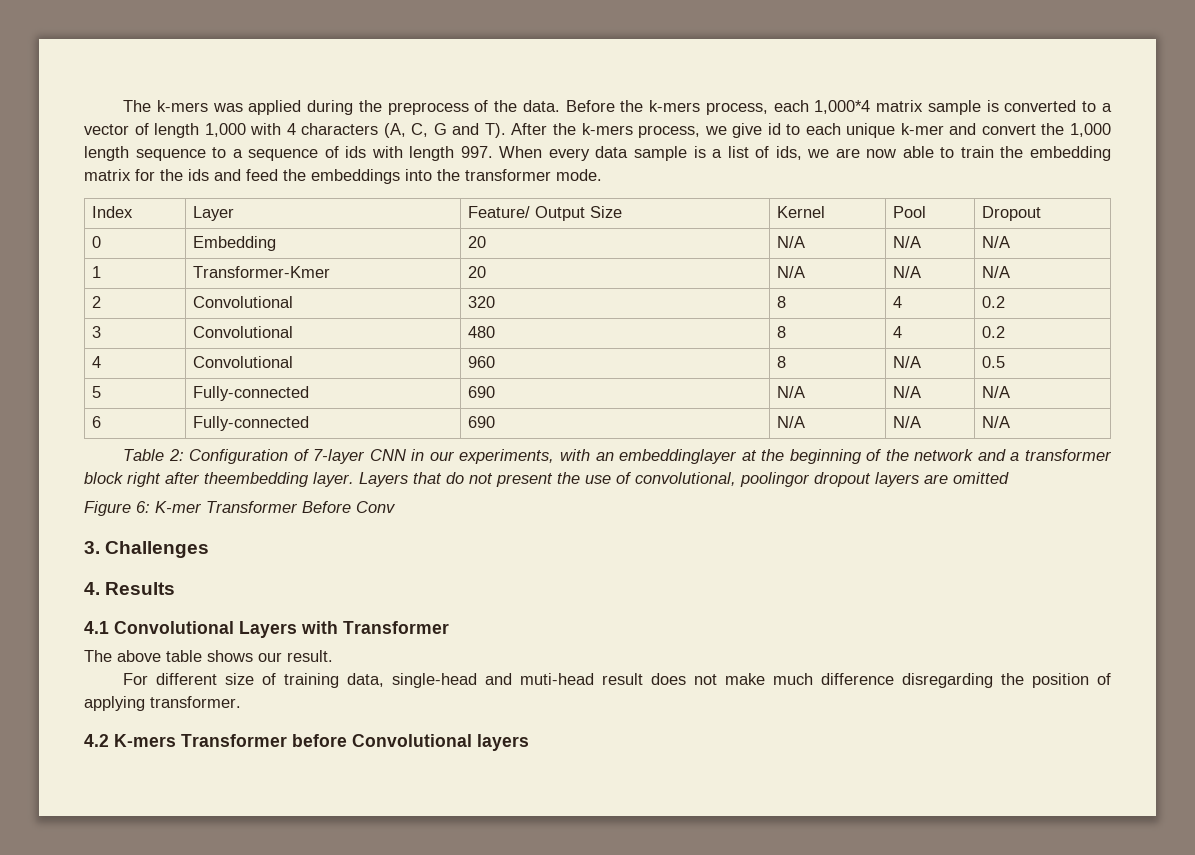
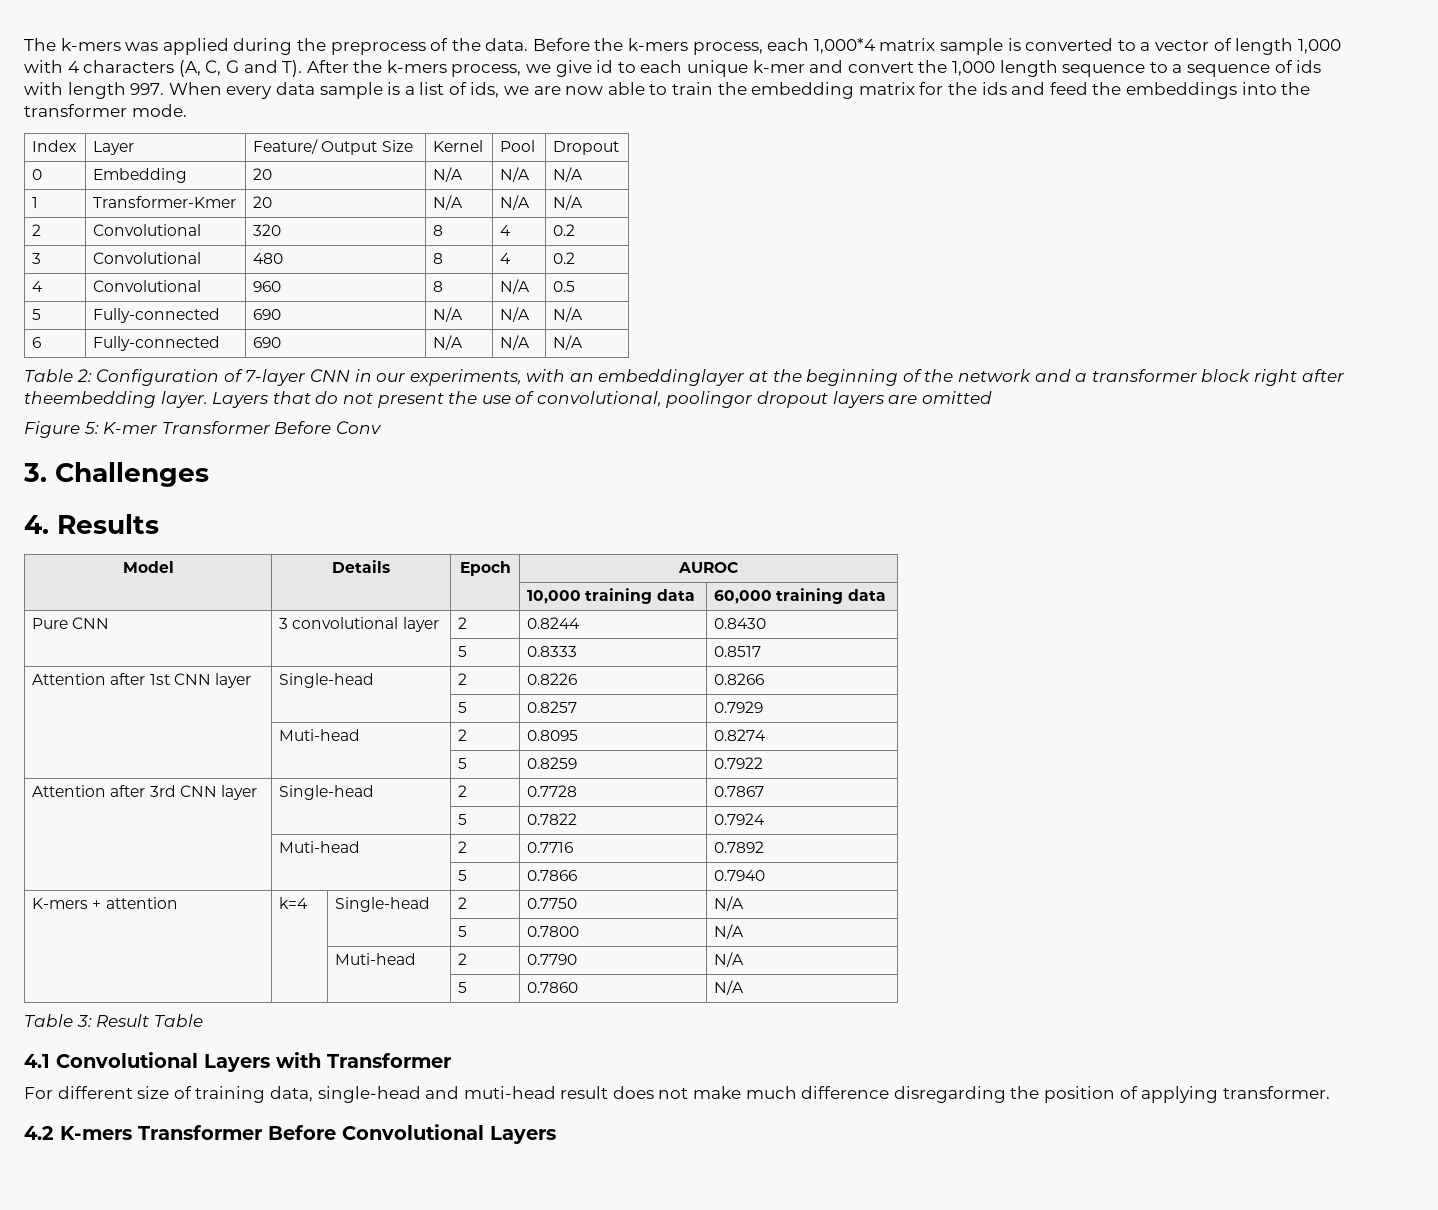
[136,501,150,513] 6: -> [83,422,99,434] 5:
(176, 588) none -> [122,561,174,573] [332,560,390,573] [459,561,511,576] [678,562,738,573] [527,588,695,604] [714,588,886,604] [32,617,110,629] [279,617,439,632] [458,617,468,629] [527,617,581,629] [714,618,767,629] [458,646,468,657] [527,646,578,657] [714,646,762,657] [32,673,251,688] [279,673,375,688] [458,673,468,685] [527,673,578,685] [714,673,765,685] [458,702,468,713] [527,701,578,713] [714,701,764,713] [279,729,361,741] [458,729,468,741] [527,730,579,741] [714,729,767,741] [458,758,468,769] [527,757,578,769] [714,757,764,769] [32,785,257,800] [279,785,375,800] [458,785,468,797] [527,785,578,797] [714,786,765,797] [458,814,468,825] [527,813,578,825] [714,813,766,825] [279,841,361,853] [458,841,468,853] [527,842,574,853] [714,841,765,853] [458,870,468,881] [527,870,578,881] [714,870,766,881] [32,897,178,909] [279,897,309,909] [335,897,431,912] [458,897,468,909] [527,898,578,909] [714,896,745,911] [458,926,468,937] [527,926,580,937] [714,924,745,939] [335,953,417,965] [458,953,468,965] [527,954,578,965] [714,952,745,967] [458,982,468,993] [527,982,579,993] [714,980,745,995] [24,1014,203,1027] // Model | Details | Epoch | AUROC // | | | 10,000 training data | 60,000 training data // Pure CNN | 3 convolutional layer | 2 | 0.8244 | 0.8430 // | | 5 | 0.8333 | 0.8517 // Attention after 1st CNN layer | Single-head | 2 | 0.8226 | 0.8266 // | | 5 | 0.8257 | 0.7929 // | Muti-head | 2 | 0.8095 | 0.8274 // | | 5 | 0.8259 | 0.7922 // Attention after 3rd CNN layer | Single-head | 2 | 0.7728 | 0.7867 // | | 5 | 0.7822 | 0.7924 // | Muti-head | 2 | 0.7716 | 0.7892 // | | 5 | 0.7866 | 0.7940 // K-mers + attention | k=4 | Single-head | 2 | 0.7750 | N/A // | | | 5 | 0.7800 | N/A // | | Muti-head | 2 | 0.7790 | N/A // | | | 5 | 0.7860 | N/A // Table 3: Result Table
[84,650,333,662] // The above table shows our result. -> (451, 1060) none
[292,734,529,751] before Convolutional layers -> [268,1124,556,1144] Before Convolutional Layers

